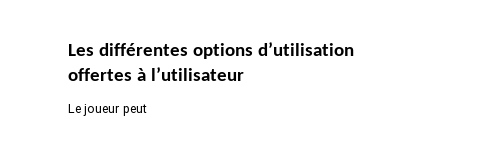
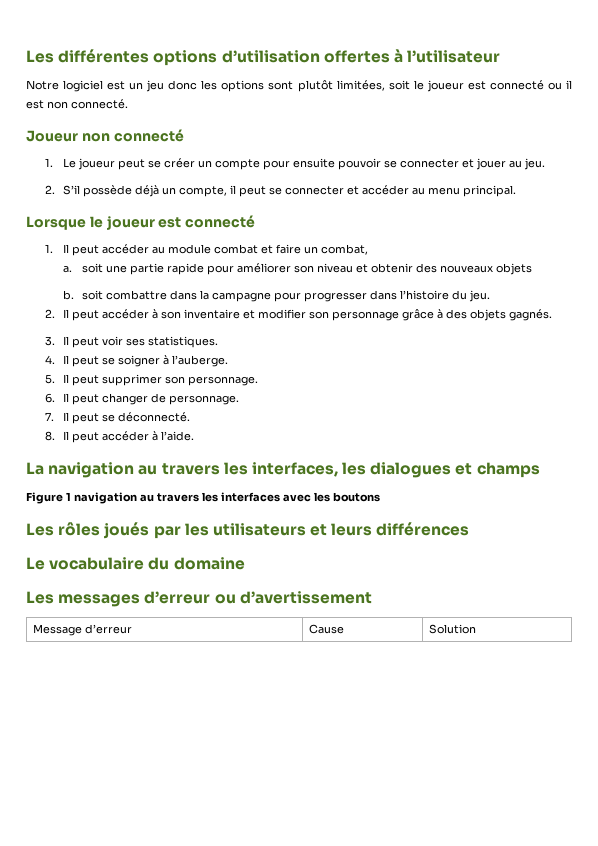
[68,104,147,116] Le joueur peut -> [26,80,572,92] [26,99,128,109] [26,129,184,142] [44,158,546,170] [44,185,517,197] [26,215,256,230] [44,244,369,256] [63,263,532,275] [63,290,490,302] [44,309,553,321] [44,336,219,348] [44,355,229,367] [44,374,259,386] [44,393,240,405] [44,412,191,424] [44,431,195,443] [26,462,540,478] [26,492,380,504] [26,522,470,539] [26,557,245,570] [26,591,372,607] [32,624,132,636] [308,624,344,634] [428,624,476,634] Notre logiciel est un jeu donc les options sont plutôt limitées, soit le joueur est connecté ou il est non connecté. // Joueur non connecté // 1. Le joueur peut se créer un compte pour ensuite pouvoir se connecter et jouer au jeu. // 2. S’il possède déjà un compte, il peut se connecter et accéder au menu principal. // Lorsque le joueur est connecté // 1. Il peut accéder au module combat et faire un combat, // a. soit une partie rapide pour améliorer son niveau et obtenir des nouveaux objets // b. soit combattre dans la campagne pour progresser dans l’histoire du jeu. // 2. Il peut accéder à son inventaire et modifier son personnage grâce à des objets gagnés. // 3. Il peut voir ses statistiques. // 4. Il peut se soigner à l’auberge. // 5. Il peut supprimer son personnage. // 6. Il peut changer de personnage. // 7. Il peut se déconnecté. // 8. Il peut accéder à l’aide. // La navigation au travers les interfaces, les dialogues et champs // Figure 1 navigation au travers les interfaces avec les boutons // Les rôles joués par les utilisateurs et leurs différences // Le vocabulaire du domaine // Les messages d’erreur ou d’avertissement // Message d’erreur | Cause | Solution

